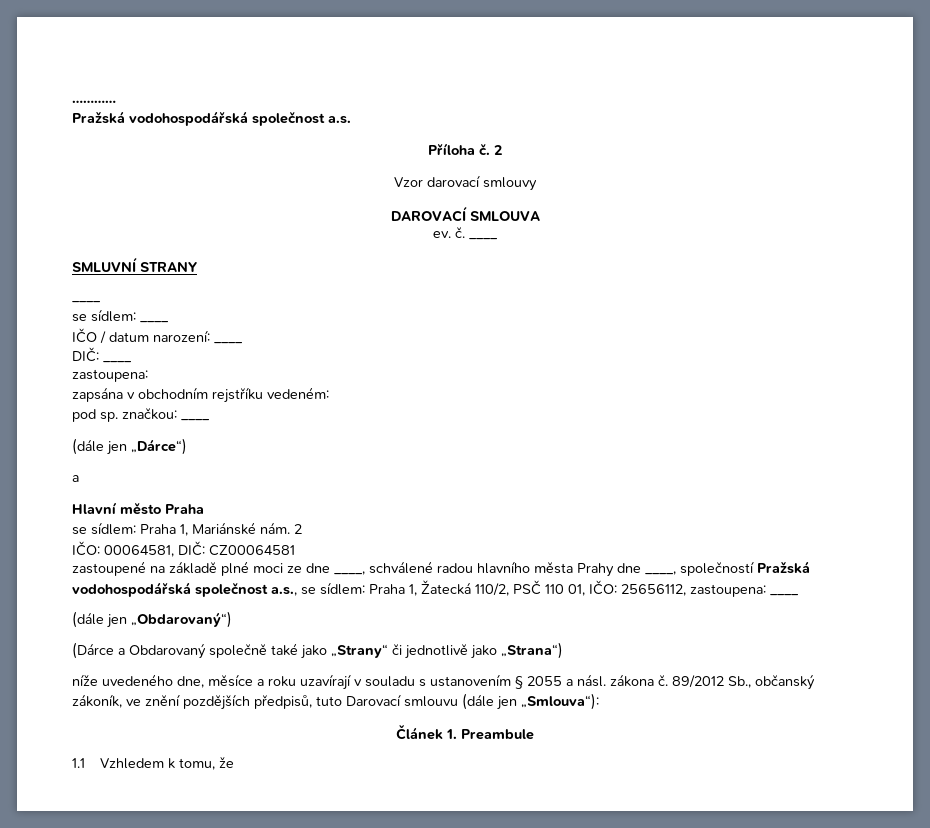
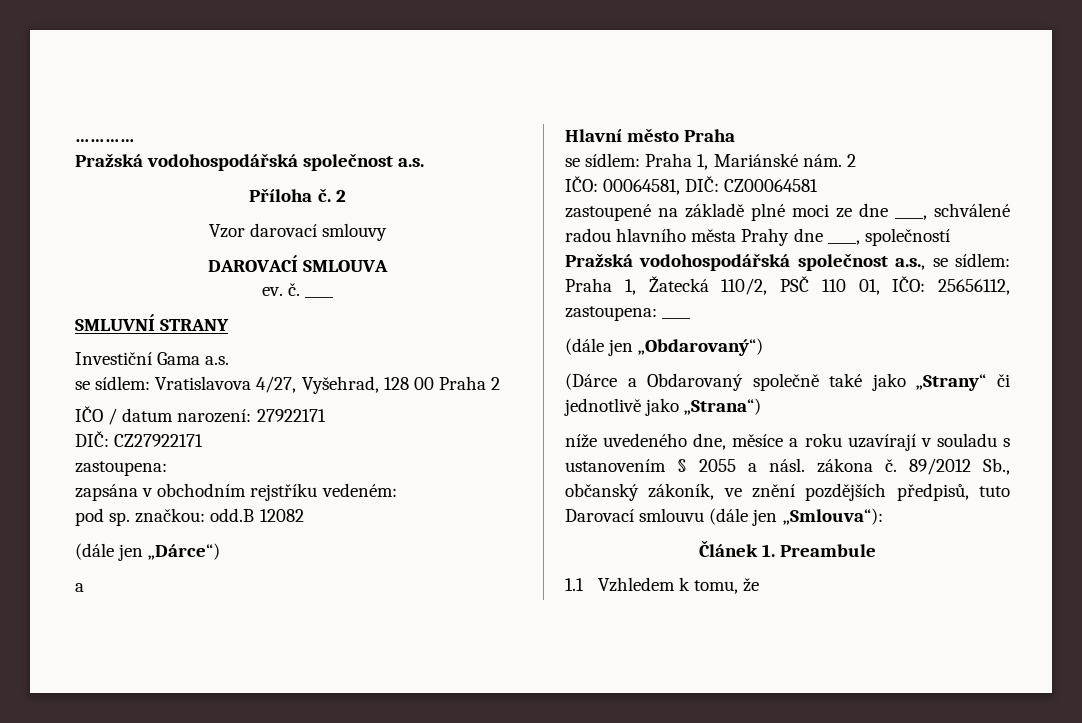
[72,301,101,303] [72,309,169,323] ____ // se sídlem: ____ -> [75,352,230,365] [75,376,501,394] Investiční Gama a.s. // se sídlem: Vratislavova 4/27, Vyšehrad, 128 00 Praha 2
[214,342,243,344] [72,347,132,363] ____ // DIČ: ____ -> [256,409,326,422] [75,431,204,447] 27922171 // DIČ: CZ27922171
[181,419,210,421] ____ -> [210,508,304,522] odd.B 12082

